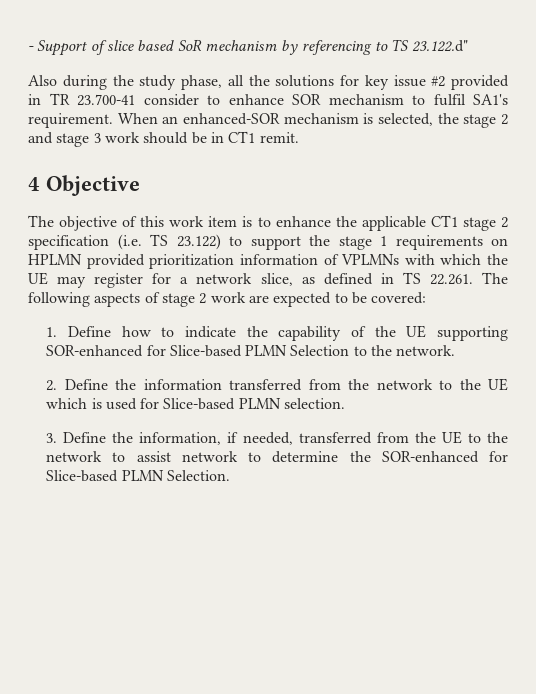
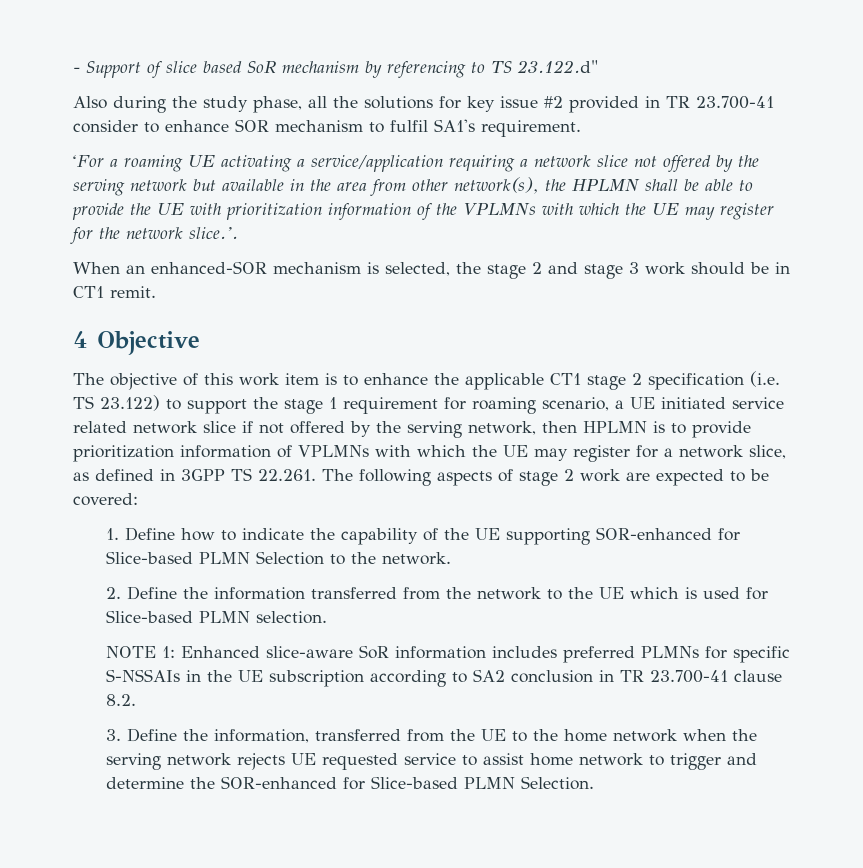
(113, 120) none -> [73,155,759,172] [73,177,753,196] [72,203,774,220] [70,227,238,244] // ‘For a roaming UE activating a service/application requiring a network slice not offered by the serving network but available in the area from other network(s), the HPLMN shall be able to provide the UE with prioritization information of the VPLMNs with which the UE may register for the network slice.’. //
[395,235,508,250] [28,254,145,269] requirements on HPLMN provided -> [343,397,784,414] [73,421,751,438] requirement for roaming scenario, a UE initiated service related network slice if not offered by the serving network, then HPLMN is to provide
(394, 278) none -> [181,469,225,481] 3GPP
(346, 403) none -> [105,645,790,663] [105,669,782,687] [105,694,136,706] // NOTE 1: Enhanced slice-aware SoR information includes preferred PLMNs for specific S-NSSAIs in the UE subscription according to SA2 conclusion in TR 23.700-41 clause 8.2.
[227,432,293,445] if needed, -> (309, 736) none
[46,451,262,462] network to assist network to -> [563,729,757,742] [105,753,757,770] home network when the serving network rejects UE requested service to assist home network to trigger and

